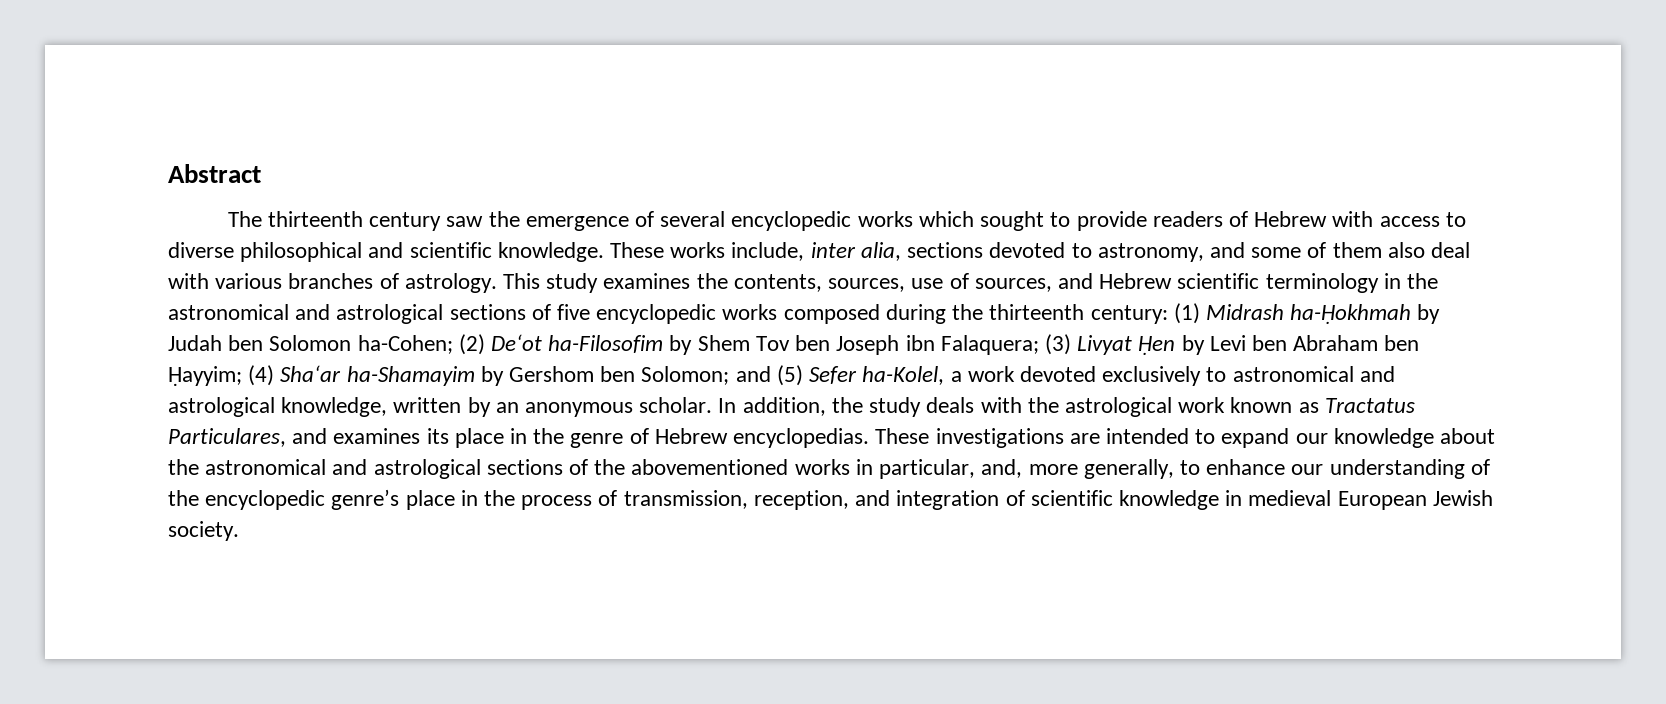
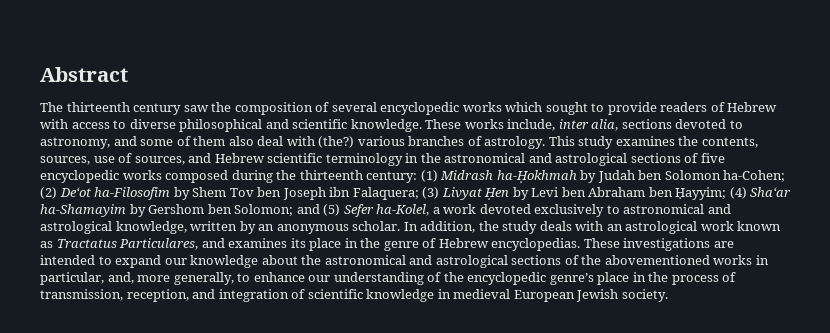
[525,216,629,231] emergence -> [234,102,313,115] composition
(209, 281) none -> [318,136,355,148] (the?)
[1027,397,1059,413] the -> [606,224,623,231] an

